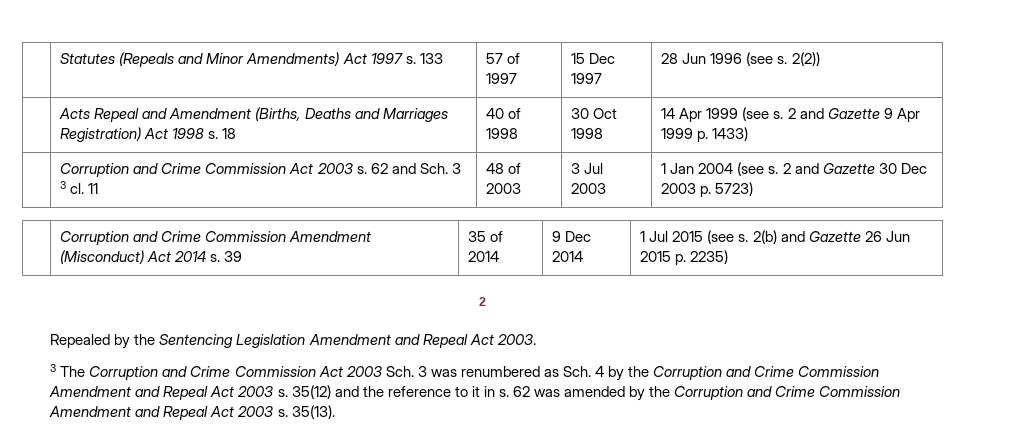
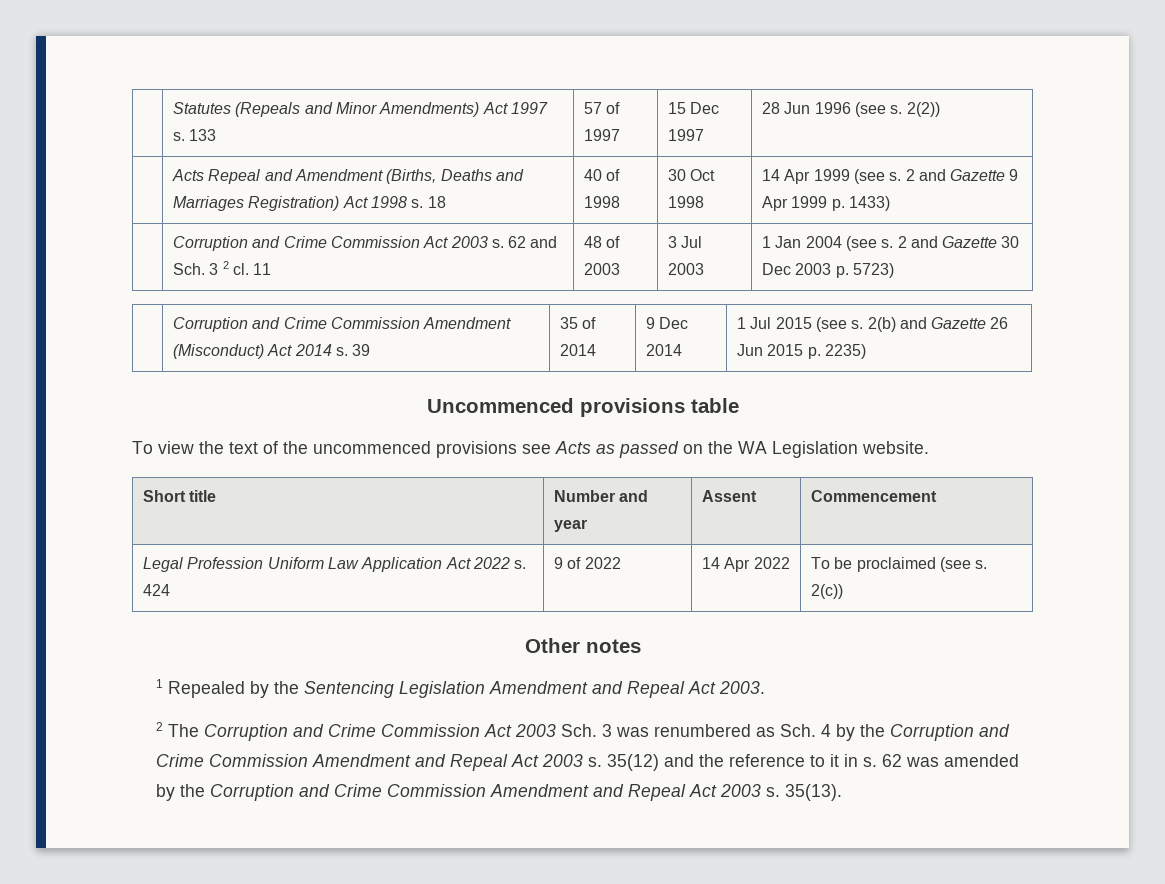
[60,181,67,189] 3 -> [222,261,229,269] 2
[479,297,486,306] 2 // -> [426,398,739,417] [132,441,929,458] [142,490,217,502] [553,490,649,502] [553,519,587,532] [701,490,757,502] [810,490,937,502] [142,557,527,572] [142,584,170,596] [553,557,621,569] [701,557,790,572] [810,557,988,572] [810,584,843,599] [524,638,641,653] [155,679,163,688] Uncommenced provisions table // To view the text of the uncommenced provisions see Acts as passed on the WA Legislation website. // Short title | Number and year | Assent | Commencement // Legal Profession Uniform Law Application Act 2022 s. 424 | 9 of 2022 | 14 Apr 2022 | To be proclaimed (see s. 2(c)) // Other notes // 1
[50,364,57,372] 3 -> [155,722,163,731] 2

